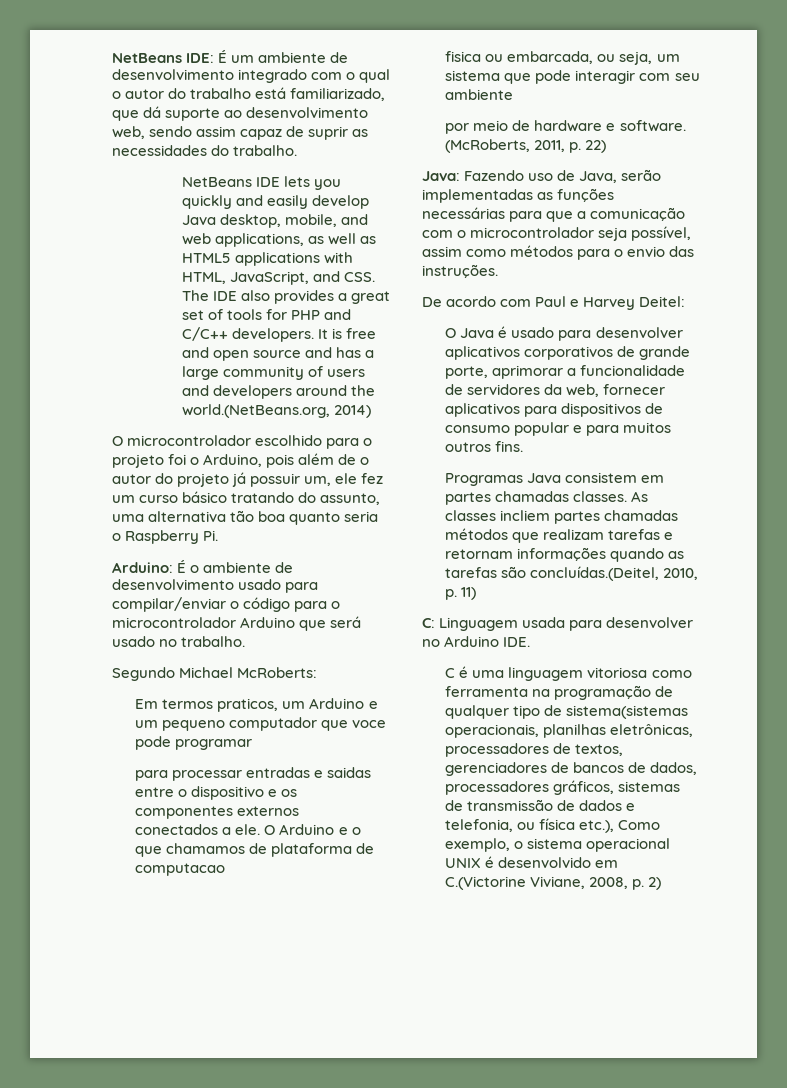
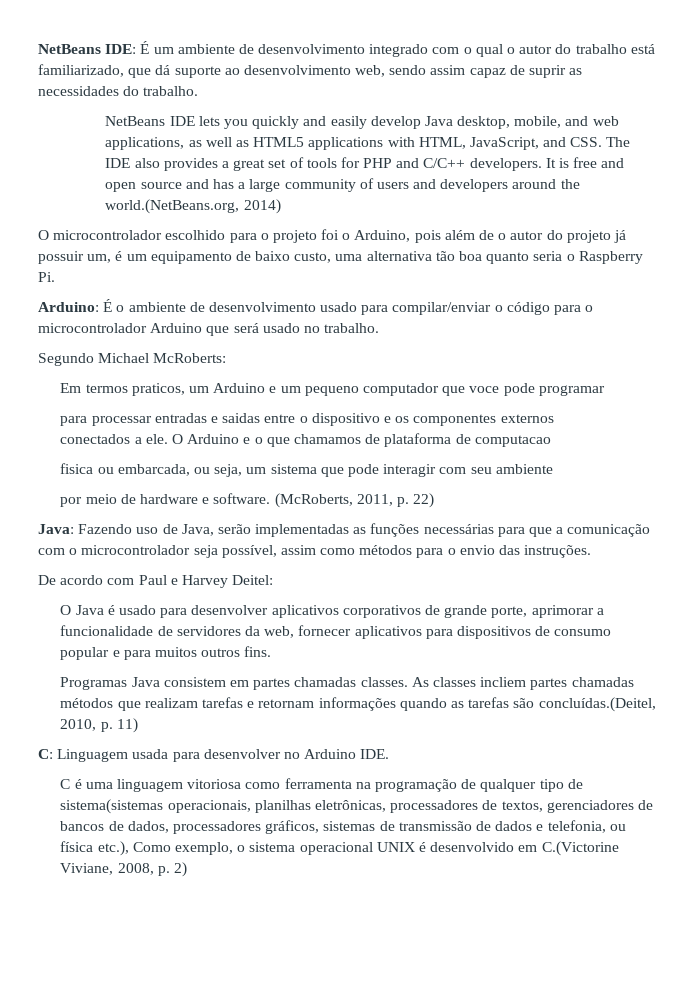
[335,473,384,484] [112,491,381,505] ele fez um curso básico tratando do assunto, -> [115,251,332,264] é um equipamento de baixo custo,

